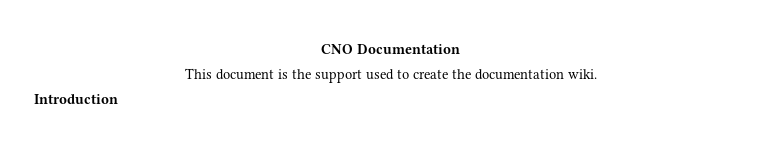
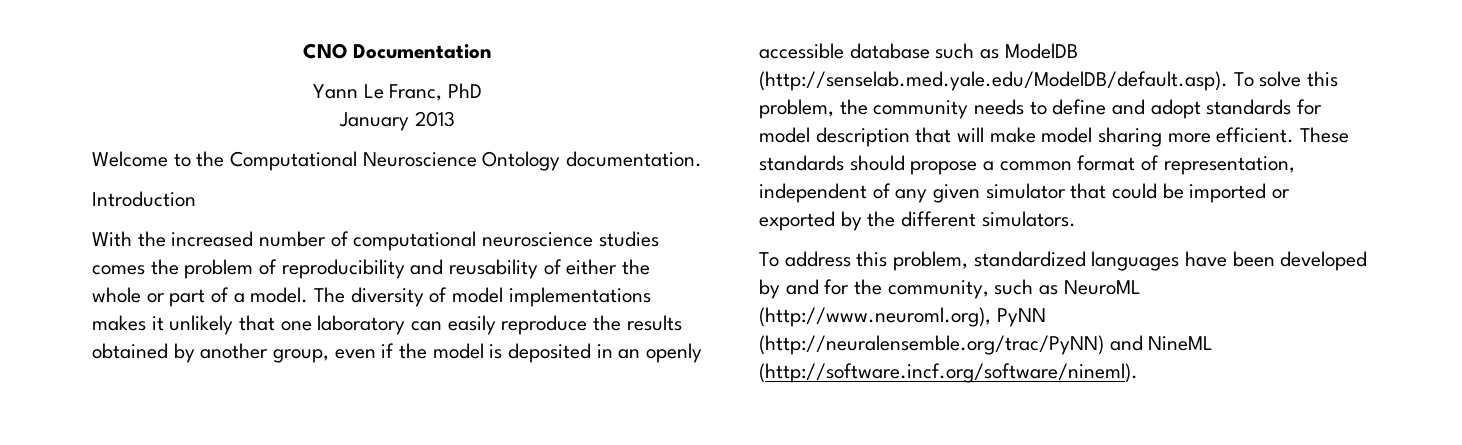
[184,68,597,83] [34,94,118,104] This document is the support used to create the documentation wiki. // Introduction -> [312,83,483,101] [339,111,455,131] [92,151,703,171] [92,191,196,207] [92,231,659,251] [92,259,651,279] [92,287,651,307] [92,315,682,335] [92,343,703,363] [759,43,1078,59] [759,71,1339,91] [759,99,1323,119] [759,127,1350,147] [759,155,1295,175] [759,183,1291,203] [759,211,1076,231] [759,251,1368,271] [759,279,1141,299] [759,307,1046,327] [759,335,1214,355] [759,363,1138,383] Yann Le Franc, PhD // January 2013 // Welcome to the Computational Neuroscience Ontology documentation. // Introduction // With the increased number of computational neuroscience studies comes the problem of reproducibility and reusability of either the whole or part of a model. The diversity of model implementations makes it unlikely that one laboratory can easily reproduce the results obtained by another group, even if the model is deposited in an openly accessible database such as ModelDB (http://senselab.med.yale.edu/ModelDB/default.asp). To solve this problem, the community needs to define and adopt standards for model description that will make model sharing more efficient. These standards should propose a common format of representation, independent of any given simulator that could be imported or exported by the different simulators. // To address this problem, standardized languages have been developed by and for the community, such as NeuroML (http://www.neuroml.org), PyNN (http://neuralensemble.org/trac/PyNN) and NineML (http://software.incf.org/software/nineml).

